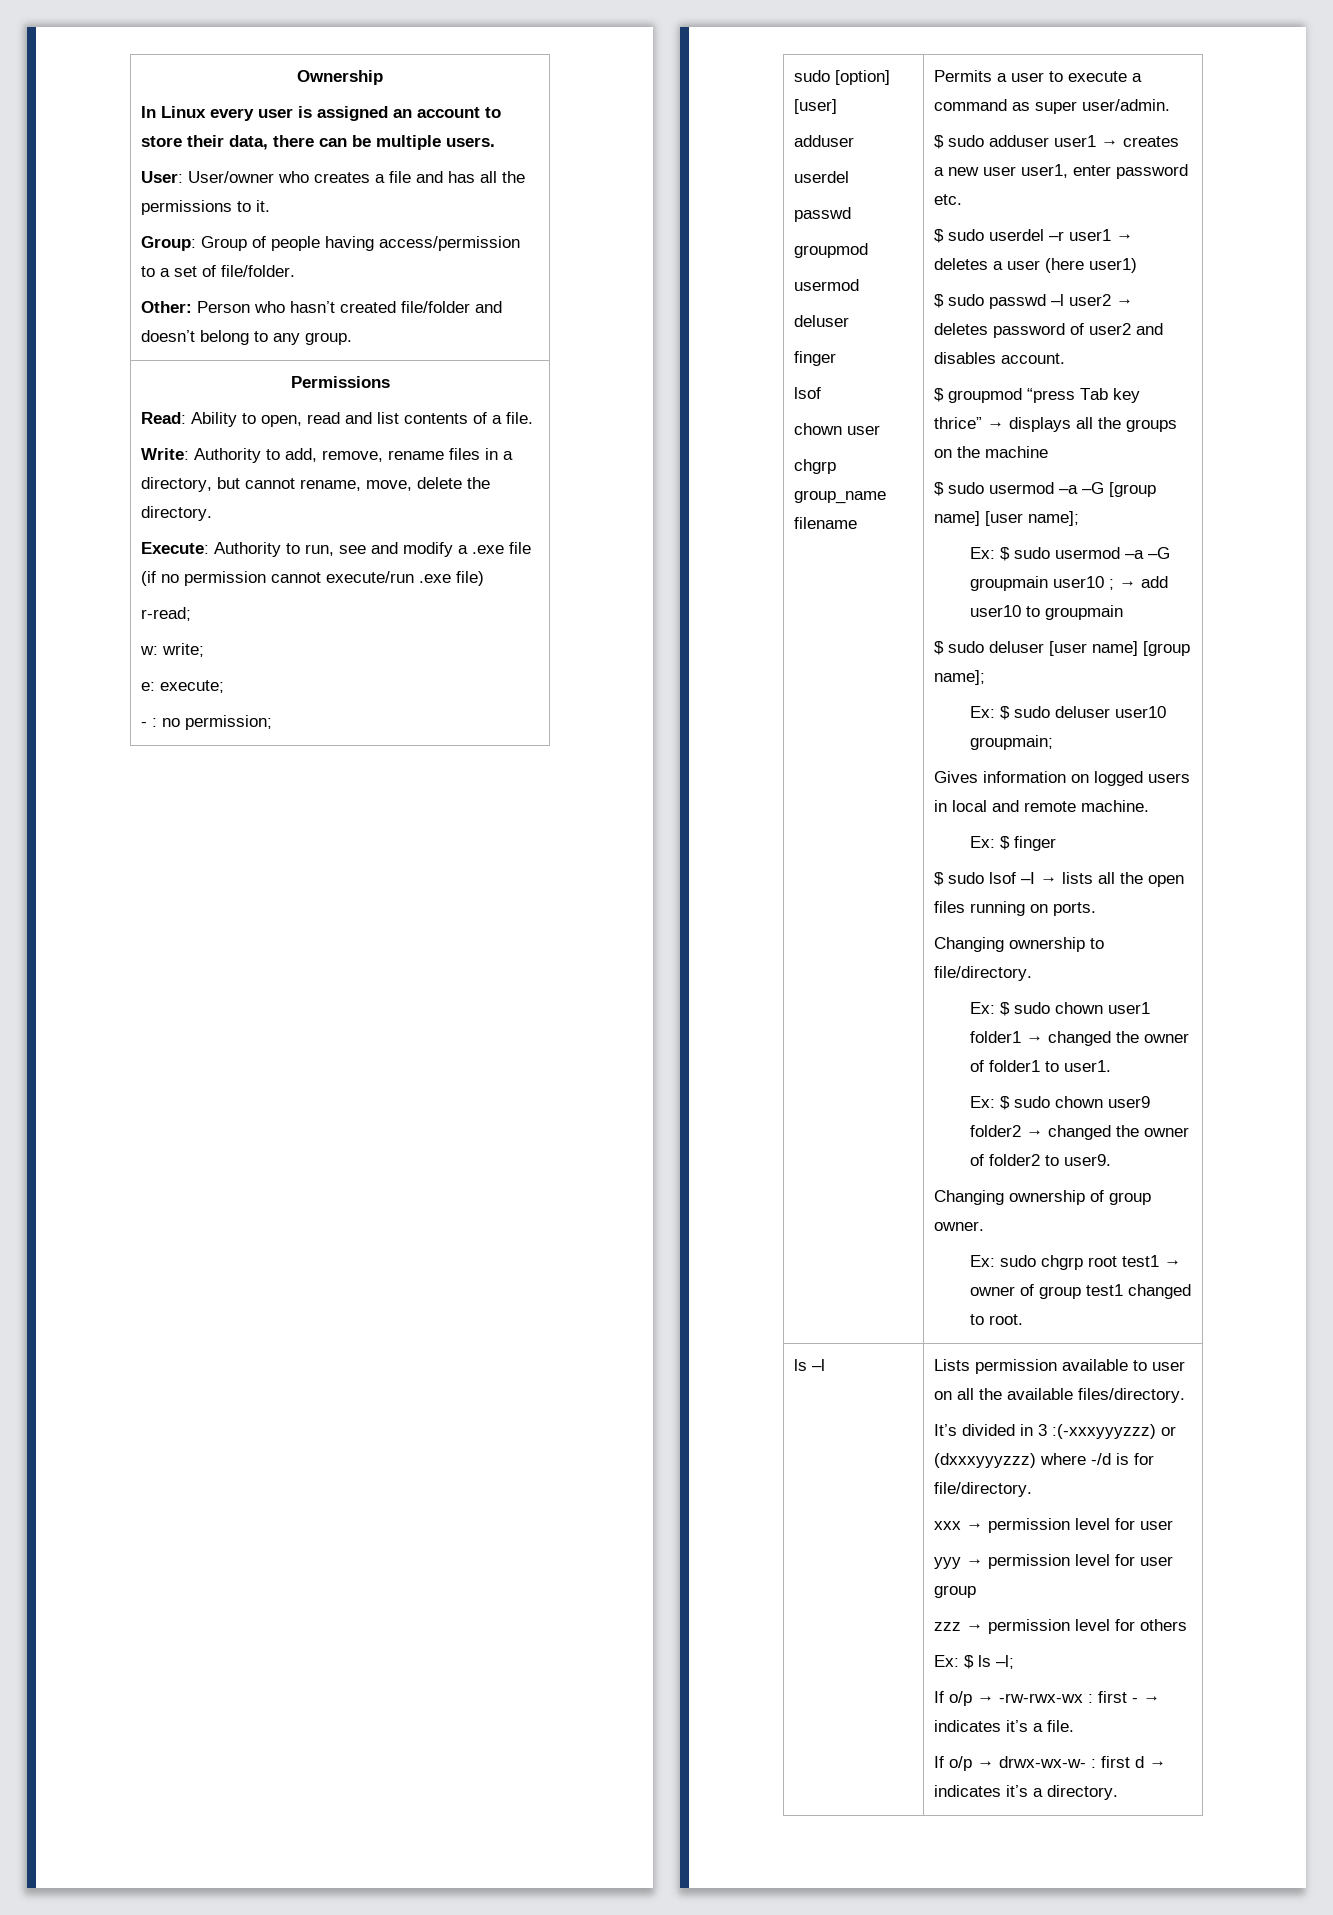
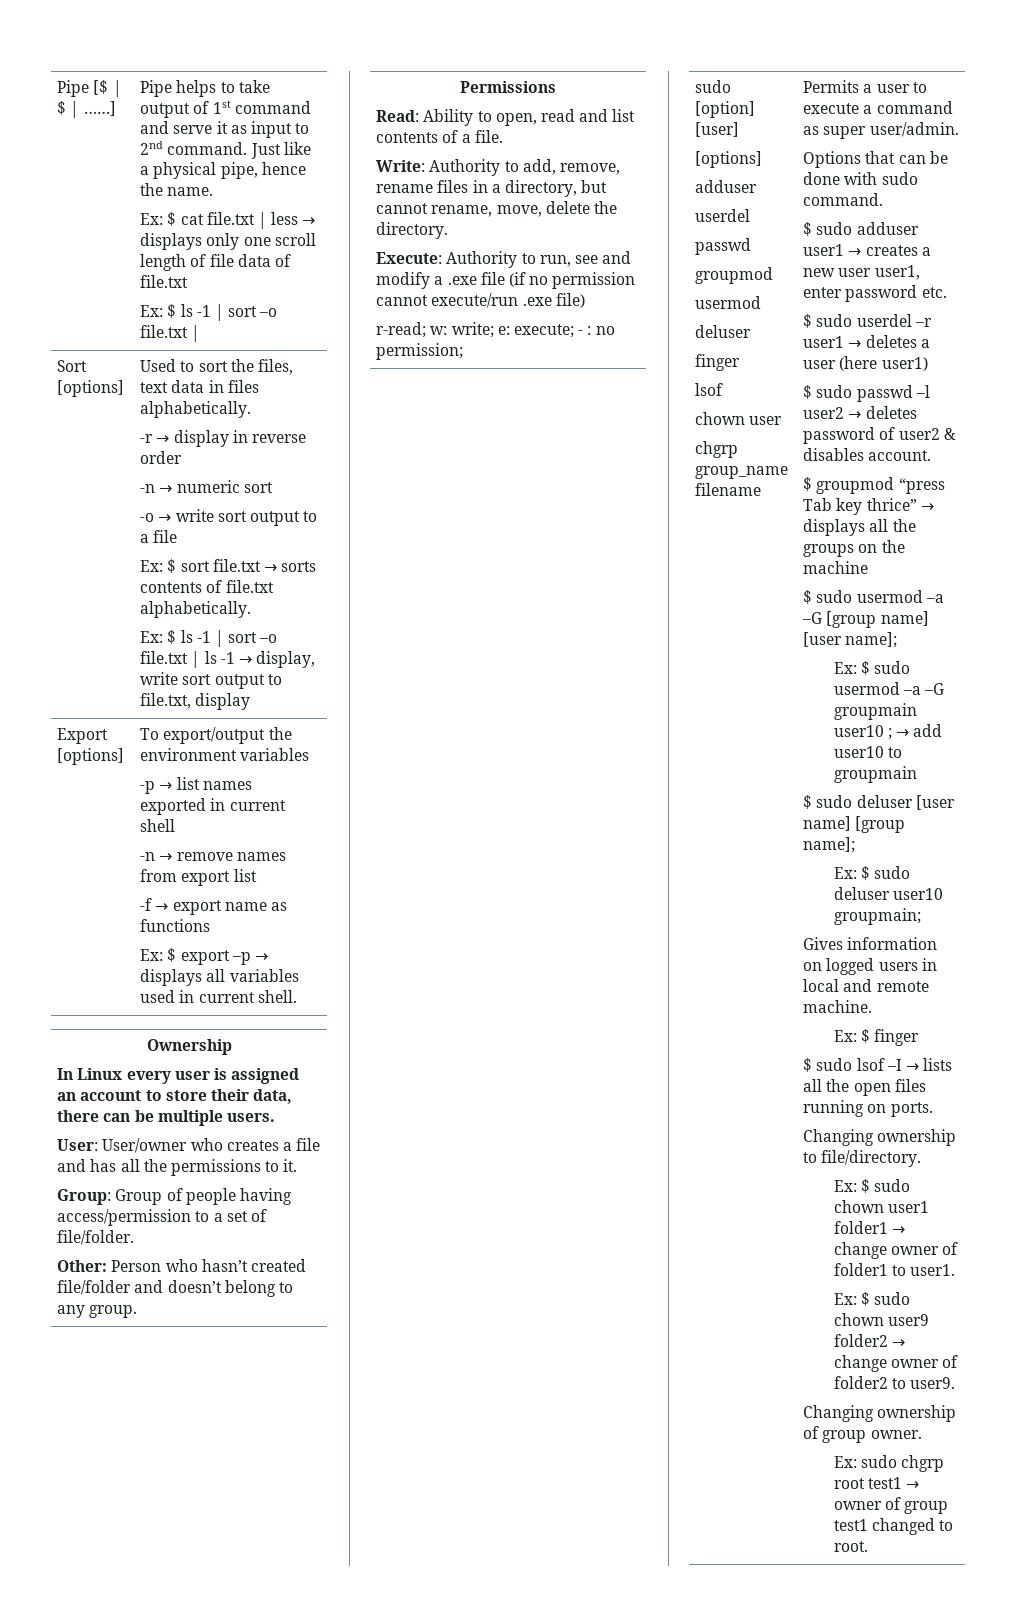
(297, 77) none -> [57,80,122,97] [57,101,116,118] [140,80,270,97] [140,100,311,118] [140,121,310,138] [140,141,311,159] [140,162,306,179] [140,183,214,196] [140,212,316,229] [140,233,316,250] [140,254,292,271] [140,275,189,288] [140,304,278,321] [140,325,201,342] [57,360,88,372] [57,380,125,397] [140,359,294,375] [140,380,259,393] [140,401,252,418] [140,430,307,447] [140,451,183,464] [140,480,273,493] [140,509,318,526] [140,530,178,543] [140,559,317,573] [140,580,274,593] [140,601,252,618] [140,630,278,647] [140,651,316,668] [140,672,282,689] [140,693,251,710] [57,728,109,744] [57,748,125,765] [140,727,292,744] [140,748,310,761] [140,777,252,794] [140,798,286,815] [140,819,176,832] [140,852,286,861] [140,869,257,886] [140,898,288,915] [140,919,211,932] [140,948,269,965] [140,969,299,986] [140,990,297,1003] Pipe [$ | $ | ……] | Pipe helps to take output of 1st command and serve it as input to 2nd command. Just like a physical pipe, hence the name. // Ex: $ cat file.txt | less → displays only one scroll length of file data of file.txt // Ex: $ ls -1 | sort –o file.txt | // Sort [options] | Used to sort the files, text data in files alphabetically. // -r → display in reverse order // -n → numeric sort // -o → write sort output to a file // Ex: $ sort file.txt → sorts contents of file.txt alphabetically. // Ex: $ ls -1 | sort –o file.txt | ls -1 → display, write sort output to file.txt, display // Export [options] | To export/output the environment variables // -p → list names exported in current shell // -n → remove names from export list // -f → export name as functions // Ex: $ export –p → displays all variables used in current shell. //
(192, 614) // -> (427, 330) none
(205, 650) // -> (494, 330) none
(225, 686) // -> (575, 331) none
(838, 106) none -> [695,151,763,168] // [options]
(1171, 105) none -> [803,151,948,168] [803,172,918,185] [803,193,884,206] // Options that can be done with sudo command.
[1136,323,1164,335] and -> [943,428,956,440] &
[1048,1031,1140,1046] changed the -> [833,1242,887,1259] change
[1048,1125,1140,1140] changed the -> [833,1355,887,1372] change
[794,1359,826,1371] [934,1359,1186,1374] [934,1388,1186,1403] [934,1424,1177,1439] [934,1453,1155,1468] [934,1482,1033,1497] [934,1518,1174,1533] [934,1554,1174,1569] [934,1585,977,1598] [934,1619,1188,1634] [934,1655,1015,1669] [934,1691,1161,1706] [934,1720,1075,1732] [934,1756,1167,1771] [934,1785,1119,1800] // ls –l | Lists permission available to user on all the available files/directory. // It’s divided in 3 :(-xxxyyyzzz) or (dxxxyyyzzz) where -/d is for file/directory. // xxx → permission level for user // yyy → permission level for user group // zzz → permission level for others // Ex: $ ls –l; // If o/p → -rw-rwx-wx : first - → indicates it’s a file. // If o/p → drwx-wx-w- : first d → indicates it’s a directory. -> (868, 1546) none

